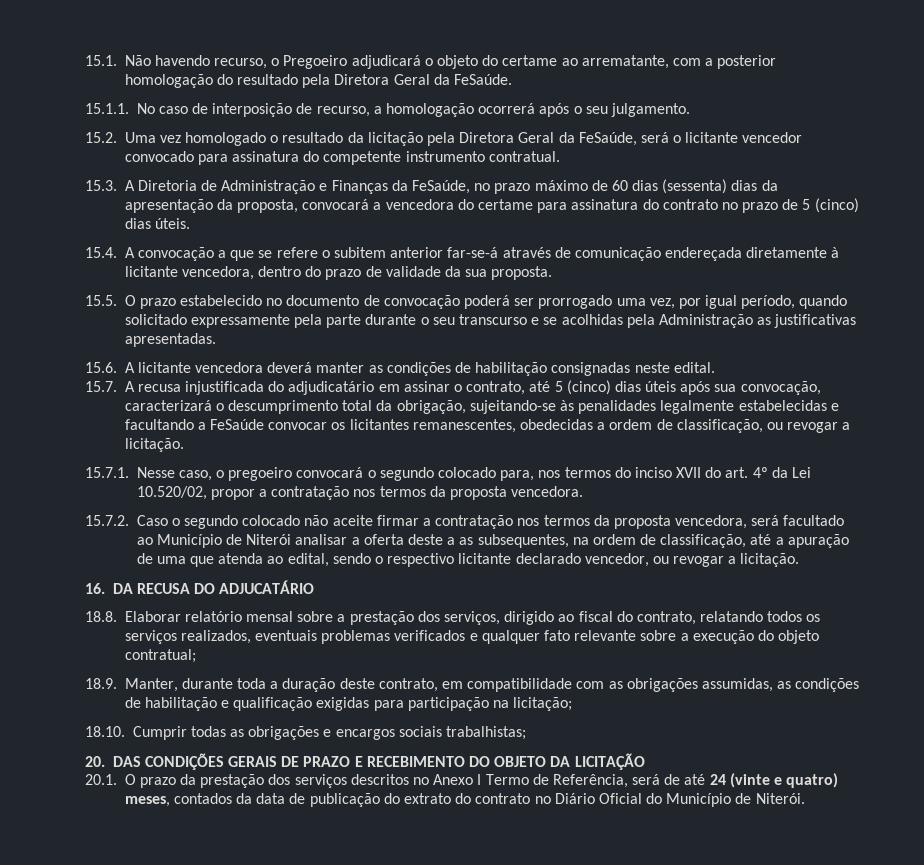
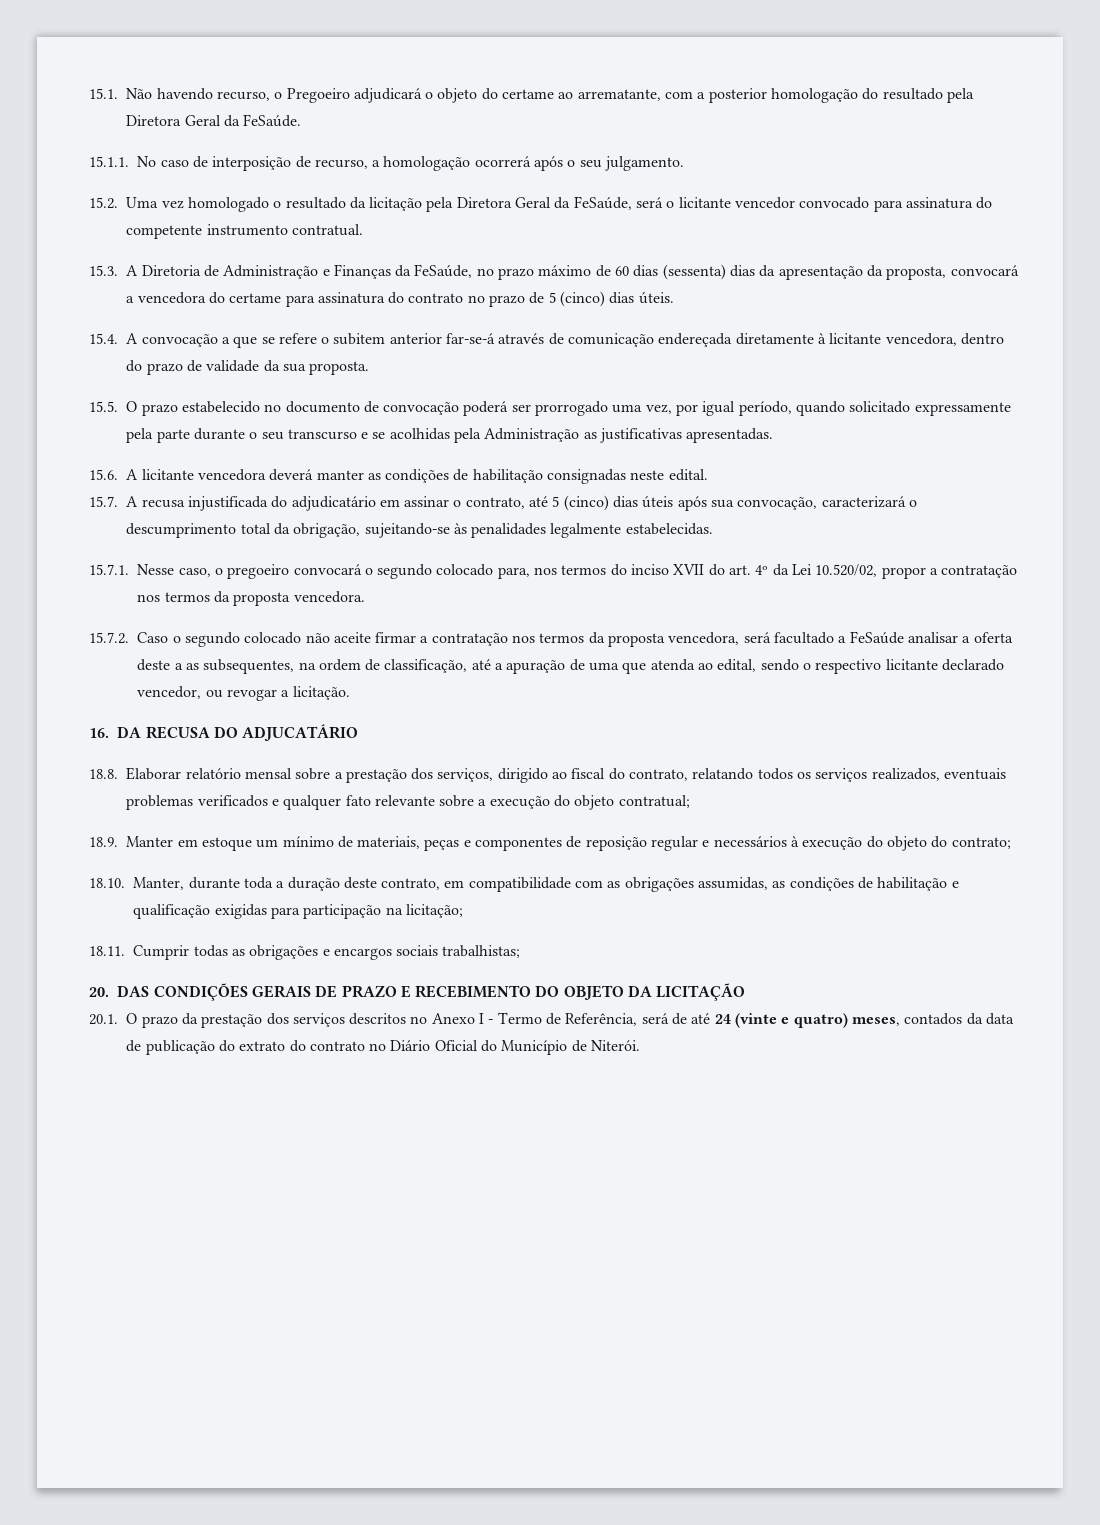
[738,400,839,411] [124,419,851,433] [124,438,184,452] estabelecidas e facultando a FeSaúde convocar os licitantes remanescentes, obedecidas a ordem de classificação, ou revogar a licitação. -> [625,523,713,535] estabelecidas.
[136,534,292,548] ao Município de Niterói -> [838,631,904,644] a FeSaúde
(117, 683) none -> [126,836,1011,851] [89,878,126,888] Manter em estoque um mínimo de materiais, peças e componentes de reposição regular e necessários à execução do objeto do contrato; // 18.10.
[84,726,125,737] 18.10. -> [89,946,126,956] 18.11.
(482, 779) none -> [488,1019,494,1024] -

